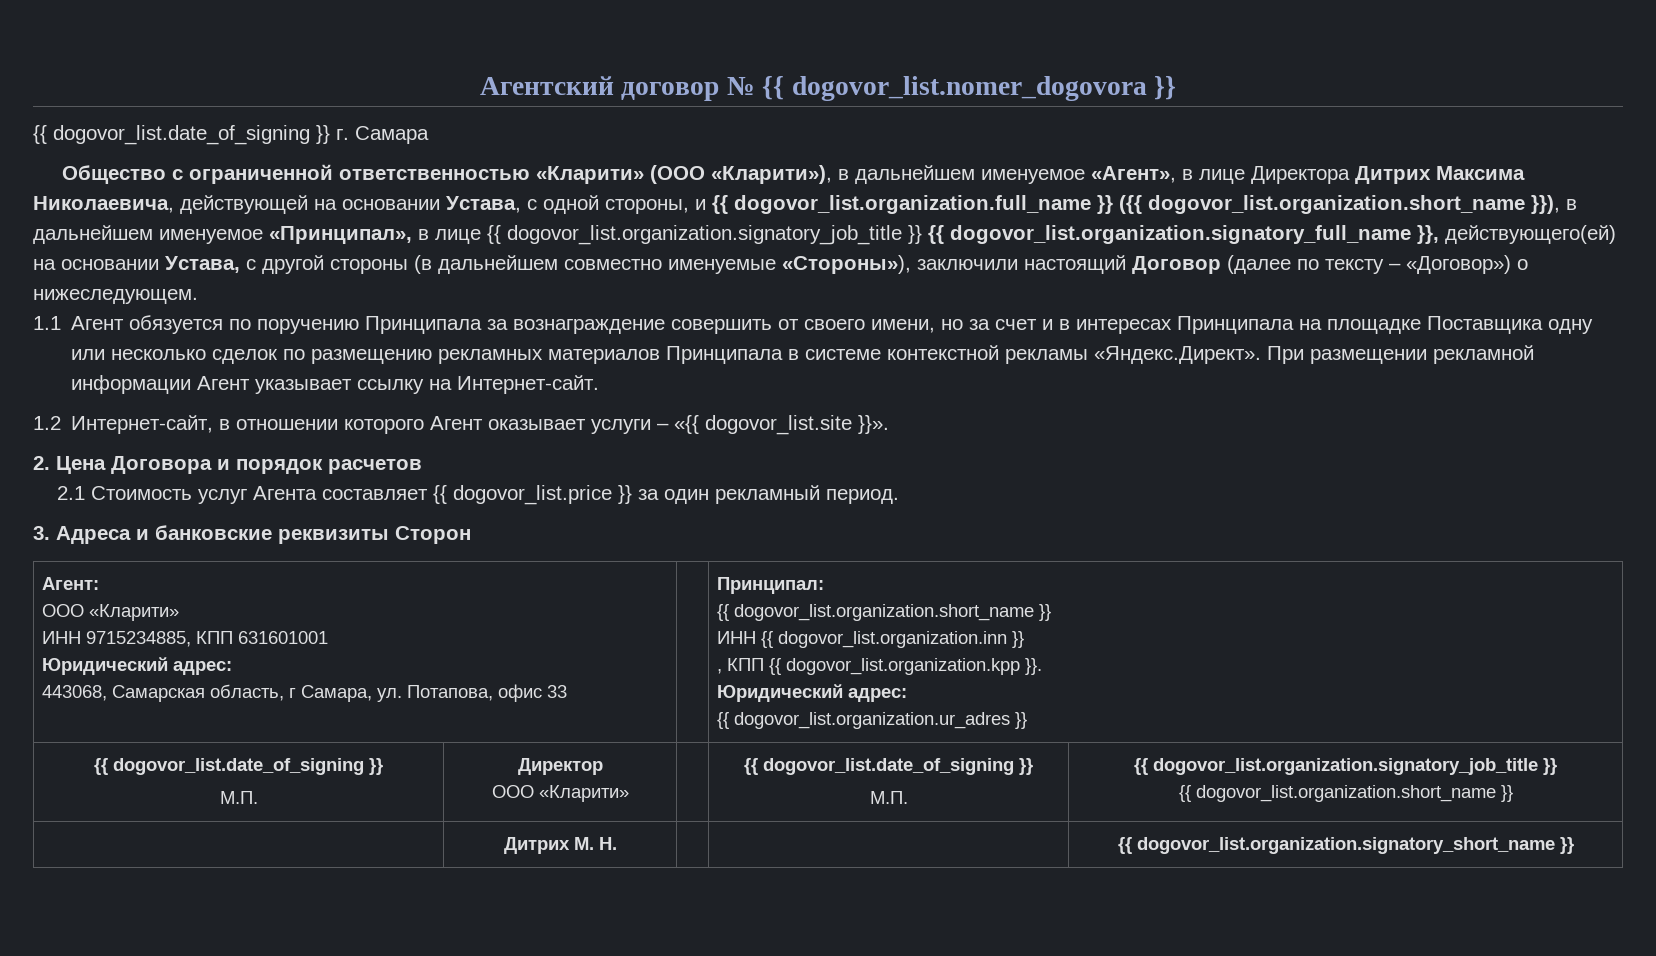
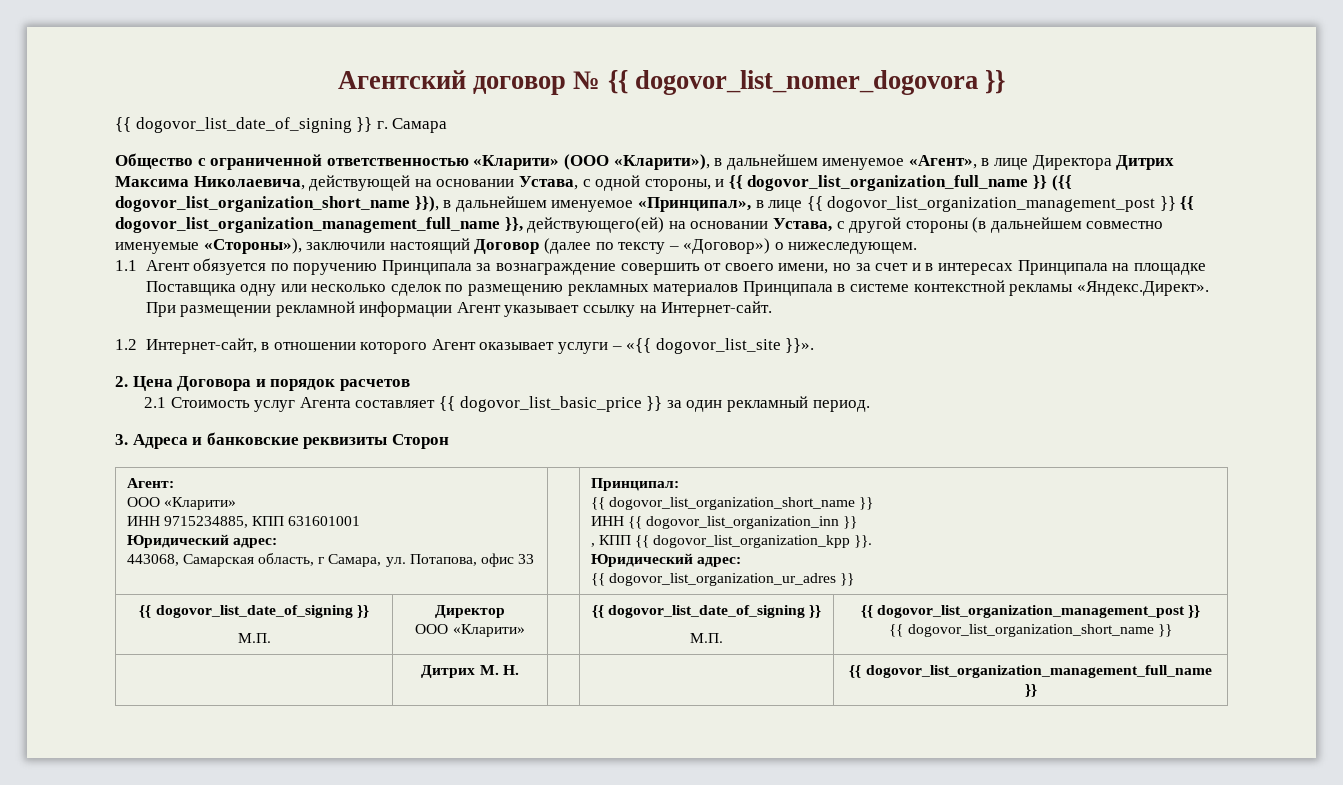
[791,76,1177,101] [33,125,310,145] dogovor_list.nomer_dogovora }} // {{ dogovor_list.date_of_signing -> [634,70,1005,95] [115,117,352,133] dogovor_list_nomer_dogovora }} // {{ dogovor_list_date_of_signing
[734,195,1091,214] dogovor_list.organization.full_name -> [747,175,1029,191] dogovor_list_organization_full_name
[1148,195,1525,214] dogovor_list.organization.short_name -> [115,196,410,212] dogovor_list_organization_short_name
[507,225,902,245] dogovor_list.organization.signatory_job_title -> [827,196,1156,212] dogovor_list_organization_management_post
[950,225,1411,244] dogovor_list.organization.signatory_full_name -> [115,217,500,233] dogovor_list_organization_management_full_name
[705,415,853,435] dogovor_list.site -> [655,338,781,354] dogovor_list_site
[453,485,613,505] dogovor_list.price -> [459,396,642,412] dogovor_list_basic_price
[733,604,1034,621] dogovor_list.organization.short_name -> [608,497,855,510] dogovor_list_organization_short_name
[777,631,1007,648] dogovor_list.organization.inn -> [646,516,840,529] dogovor_list_organization_inn
[785,658,1020,675] dogovor_list.organization.kpp -> [653,535,851,548] dogovor_list_organization_kpp
[733,712,1027,729] [94,758,364,775] dogovor_list.organization.ur_adres }} // {{ dogovor_list.date_of_signing -> [608,573,855,586] [139,605,353,618] dogovor_list_organization_ur_adres }} // {{ dogovor_list_date_of_signing
[763,758,1014,775] dogovor_list.date_of_signing -> [608,605,805,618] dogovor_list_date_of_signing
[1153,758,1557,775] [1178,785,1496,802] dogovor_list.organization.signatory_job_title }} // {{ dogovor_list.organization.short_name -> [877,605,1201,618] [889,624,1154,637] dogovor_list_organization_management_post }} // {{ dogovor_list_organization_short_name
[1136,837,1555,854] dogovor_list.organization.signatory_short_name -> [865,665,1212,678] dogovor_list_organization_management_full_name

